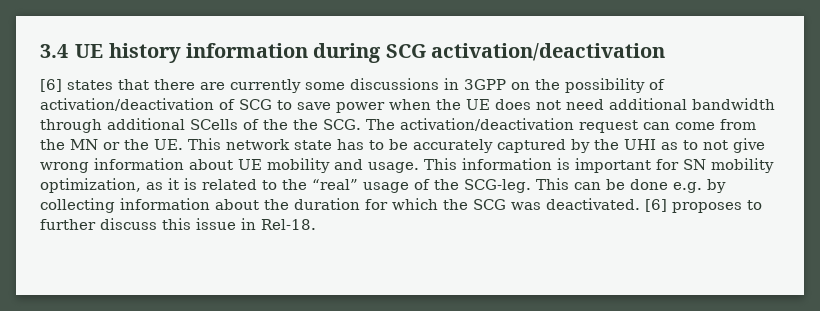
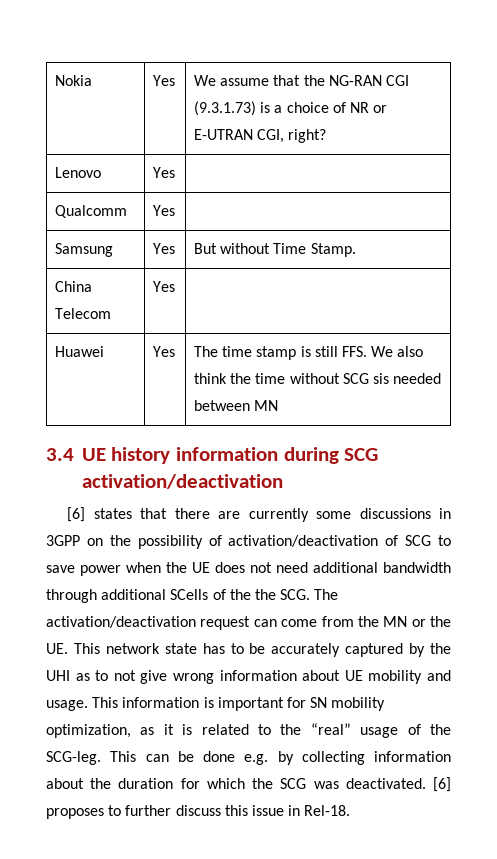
(40, 51) none -> [55,75,93,86] [153,75,176,86] [194,75,410,86] [194,101,388,116] [194,129,327,143] [55,167,102,178] [153,167,176,178] [55,205,128,218] [153,205,176,216] [55,243,114,257] [153,243,176,254] [194,243,356,257] [55,281,93,292] [55,308,112,319] [153,281,176,292] [55,346,105,357] [153,346,176,357] [194,346,424,360] [194,373,442,384] [194,400,279,411] Nokia | Yes | We assume that the NG-RAN CGI (9.3.1.73) is a choice of NR or E-UTRAN CGI, right? // Lenovo | Yes | // Qualcomm | Yes | // Samsung | Yes | But without Time Stamp. // China Telecom | Yes | // Huawei | Yes | The time stamp is still FFS. We also think the time without SCG sis needed between MN //

